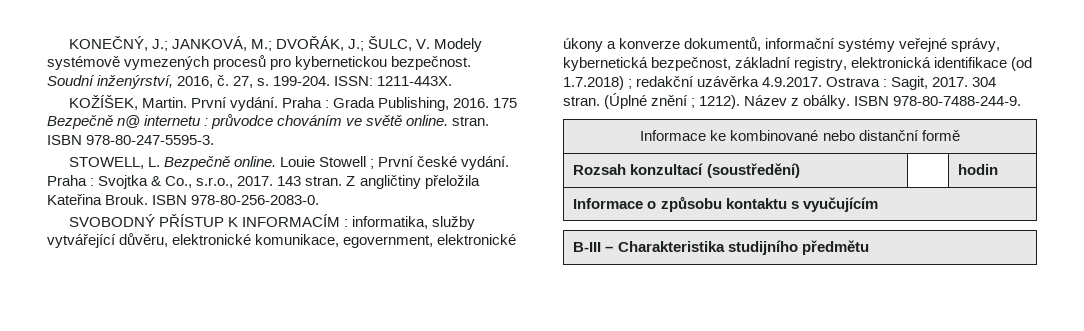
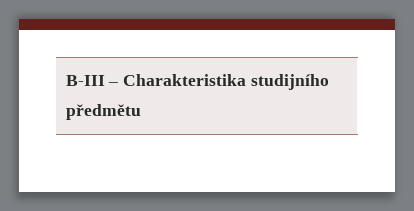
[68,36,483,52] [47,55,472,70] [47,75,453,89] [68,95,518,111] [47,114,490,129] [47,135,215,145] [68,156,510,170] [47,175,480,189] [47,194,320,205] [68,214,476,230] [47,233,517,248] [563,37,1001,52] [563,57,1033,71] [563,76,997,90] [563,93,1022,109] [640,130,960,141] [573,163,800,178] [958,164,999,175] [573,196,878,212] KONEČNÝ, J.; JANKOVÁ, M.; DVOŘÁK, J.; ŠULC, V. Modely systémově vymezených procesů pro kybernetickou bezpečnost. Soudní inženýrství, 2016, č. 27, s. 199-204. ISSN: 1211-443X. // KOŽÍŠEK, Martin. První vydání. Praha : Grada Publishing, 2016. 175 Bezpečně n@ internetu : průvodce chováním ve světě online. stran. ISBN 978-80-247-5595-3. // STOWELL, L. Bezpečně online. Louie Stowell ; První české vydání. Praha : Svojtka & Co., s.r.o., 2017. 143 stran. Z angličtiny přeložila Kateřina Brouk. ISBN 978-80-256-2083-0. // SVOBODNÝ PŘÍSTUP K INFORMACÍM : informatika, služby vytvářející důvěru, elektronické komunikace, egovernment, elektronické úkony a konverze dokumentů, informační systémy veřejné správy, kybernetická bezpečnost, základní registry, elektronická identifikace (od 1.7.2018) ; redakční uzávěrka 4.9.2017. Ostrava : Sagit, 2017. 304 stran. (Úplné znění ; 1212). Název z obálky. ISBN 978-80-7488-244-9. // Informace ke kombinované nebo distanční formě // Rozsah konzultací (soustředění) | | hodin // Informace o způsobu kontaktu s vyučujícím // -> (65, 80) none

